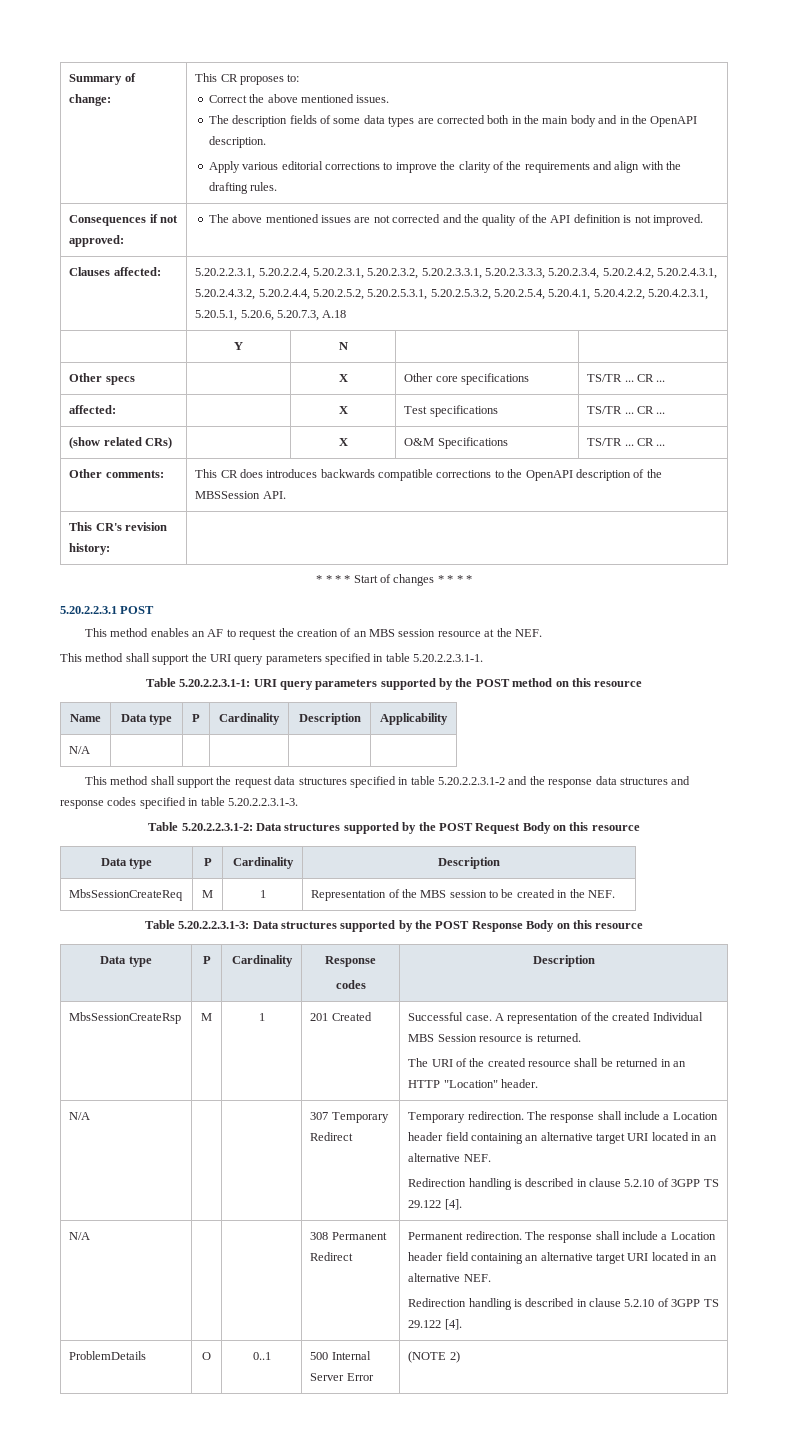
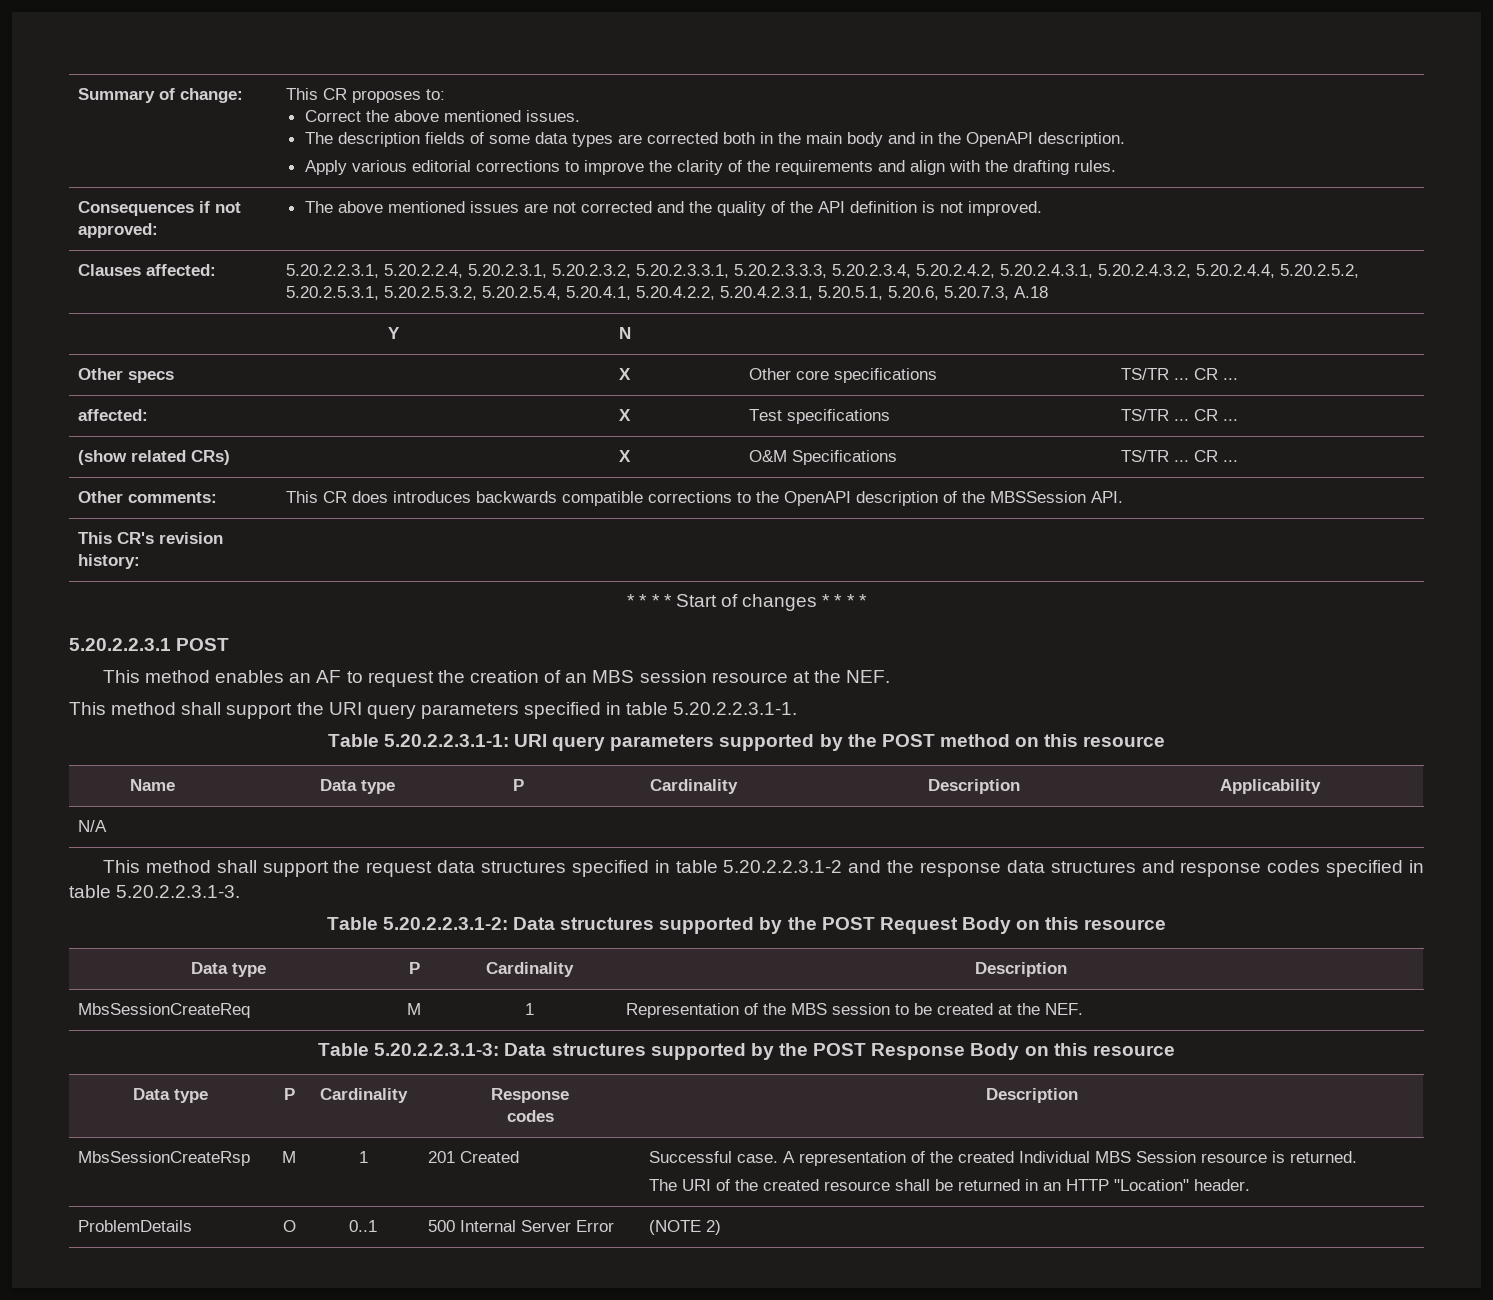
[557,890,568,898] in -> [998,1004,1013,1015] at
[69,1112,91,1120] [310,1112,389,1123] [310,1132,354,1141] [408,1111,718,1123] [408,1132,717,1144] [408,1153,491,1162] [408,1178,719,1190] [408,1199,462,1210] [69,1232,91,1240] [310,1232,387,1240] [310,1252,354,1261] [408,1231,716,1243] [408,1252,717,1264] [408,1273,491,1282] [408,1298,719,1310] [408,1319,462,1330] // N/A | | | 307 Temporary Redirect | Temporary redirection. The response shall include a Location header field containing an alternative target URI located in an alternative NEF. // Redirection handling is described in clause 5.2.10 of 3GPP TS 29.122 [4]. // N/A | | | 308 Permanent Redirect | Permanent redirection. The response shall include a Location header field containing an alternative target URI located in an alternative NEF. // Redirection handling is described in clause 5.2.10 of 3GPP TS 29.122 [4]. -> (1251, 1185) none

